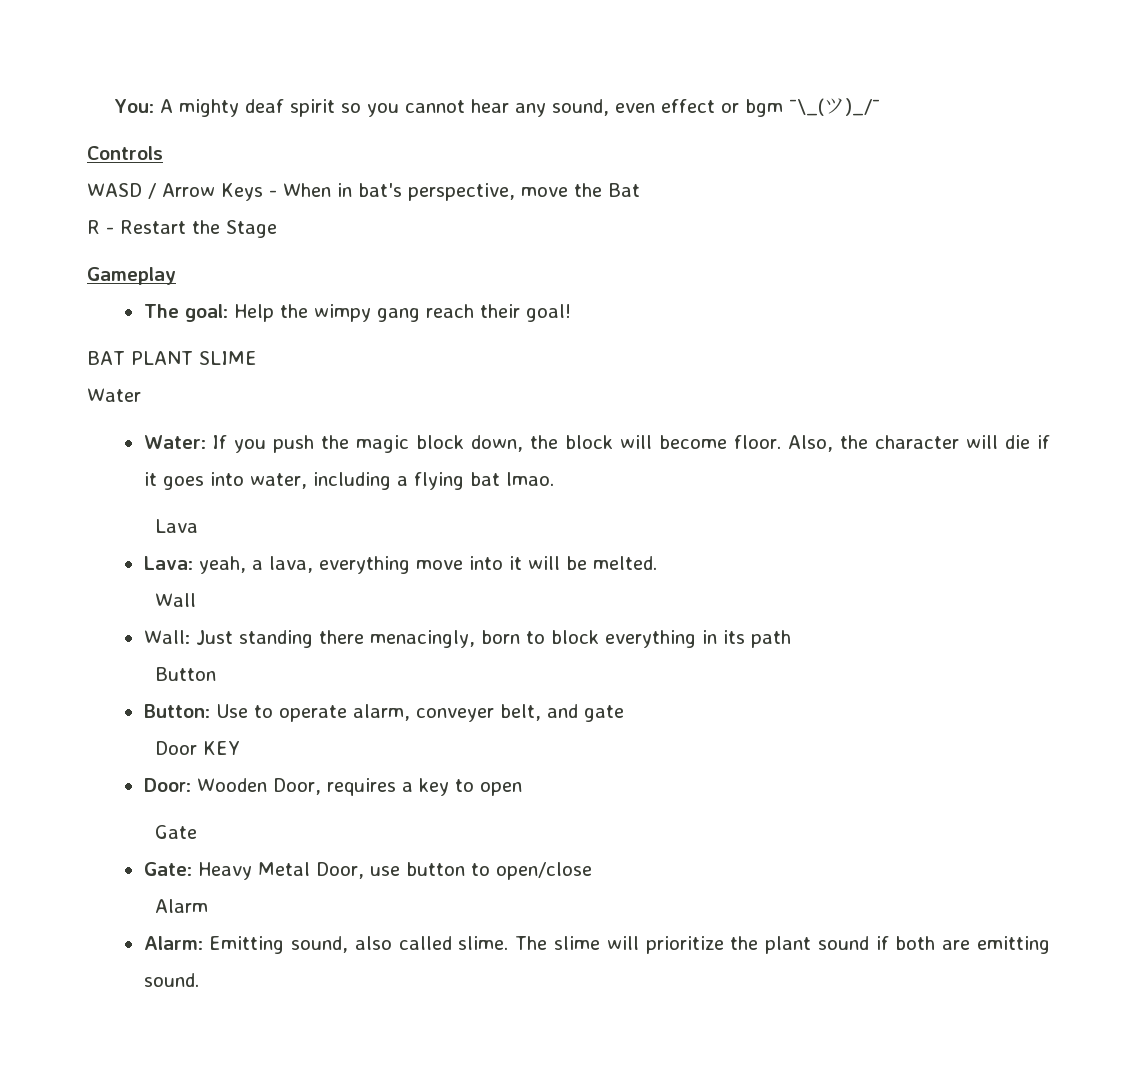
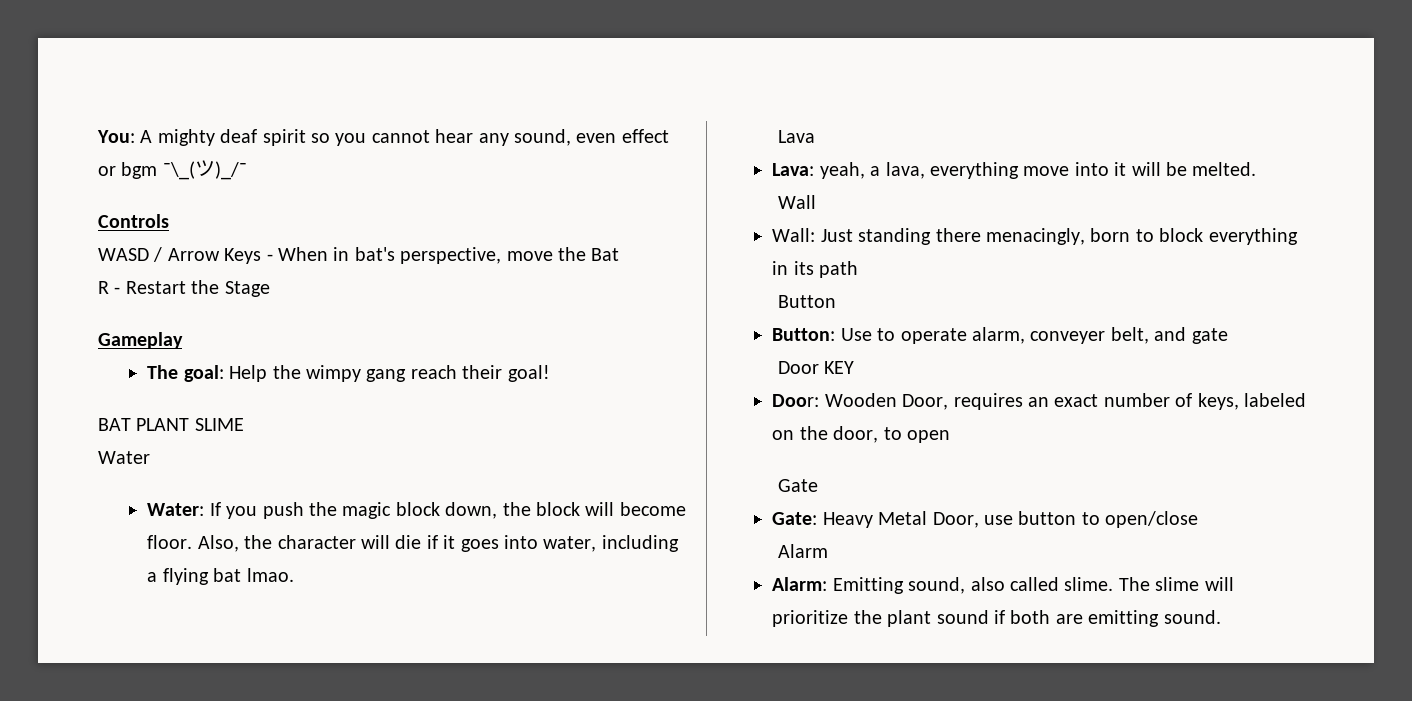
[401,778,449,796] a key -> [1027,393,1306,410] [772,426,879,443] an exact number of keys, labeled on the door,

